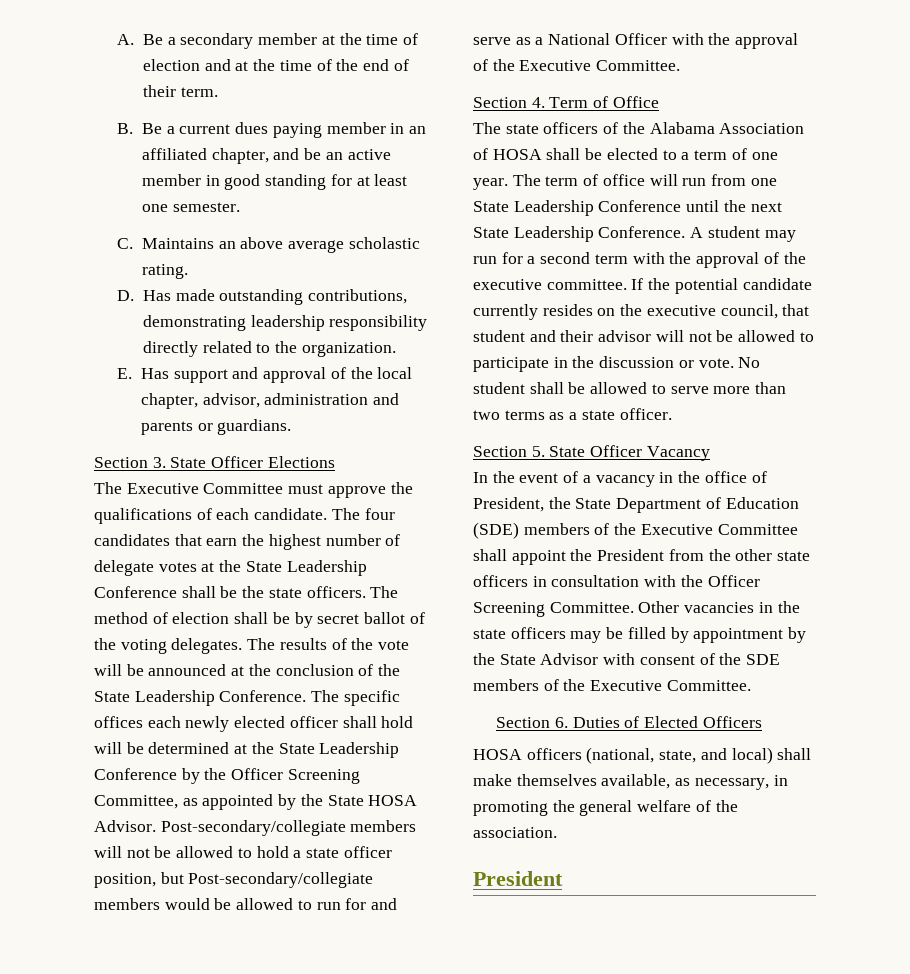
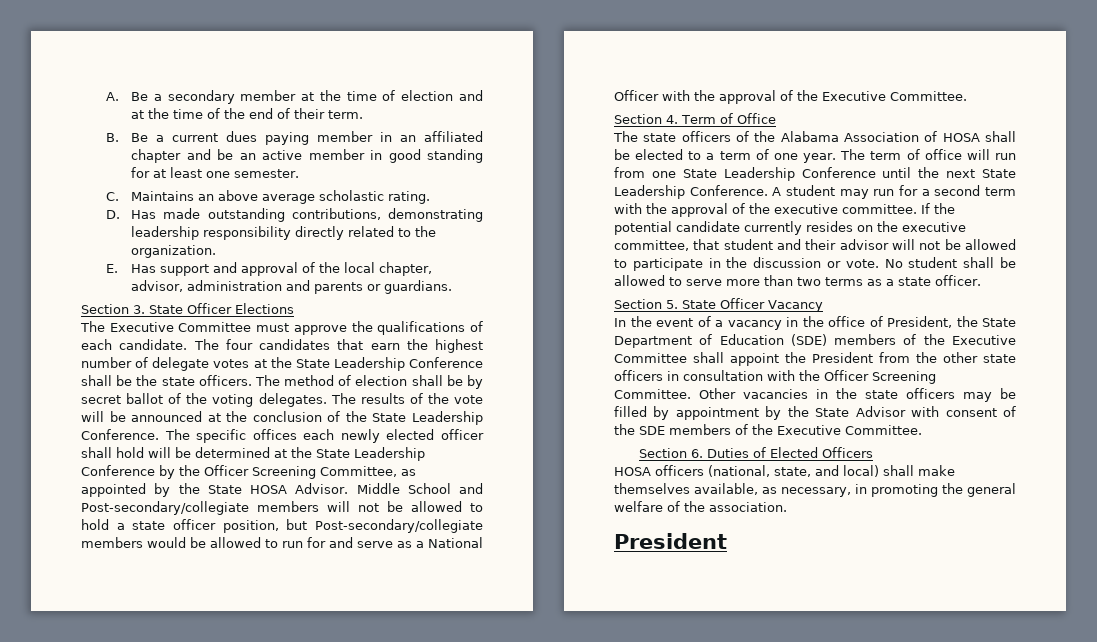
[211,148,269,164] chapter, -> [131,149,182,163] chapter
(156, 826) none -> [356,483,483,494] Middle School and
[720,304,778,319] council, -> [614,240,689,251] committee,

